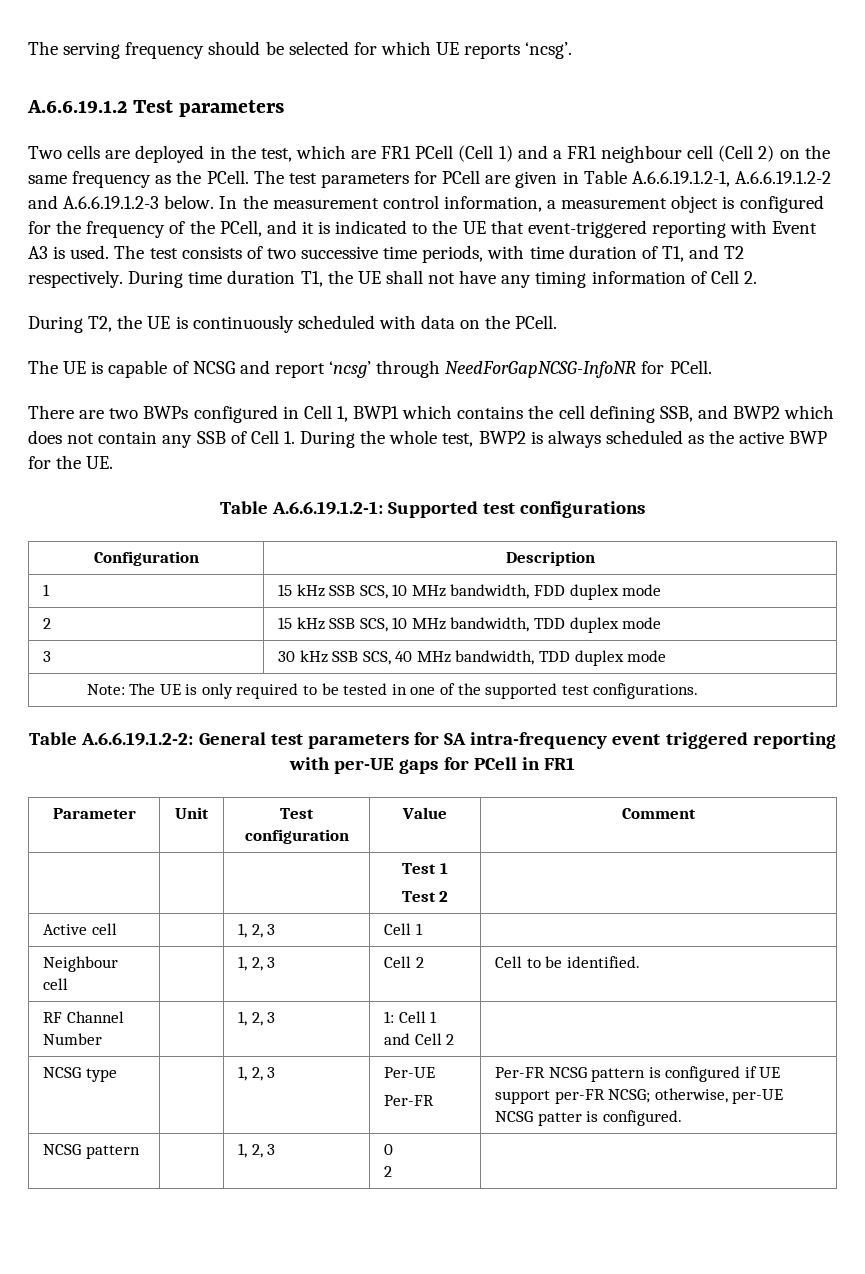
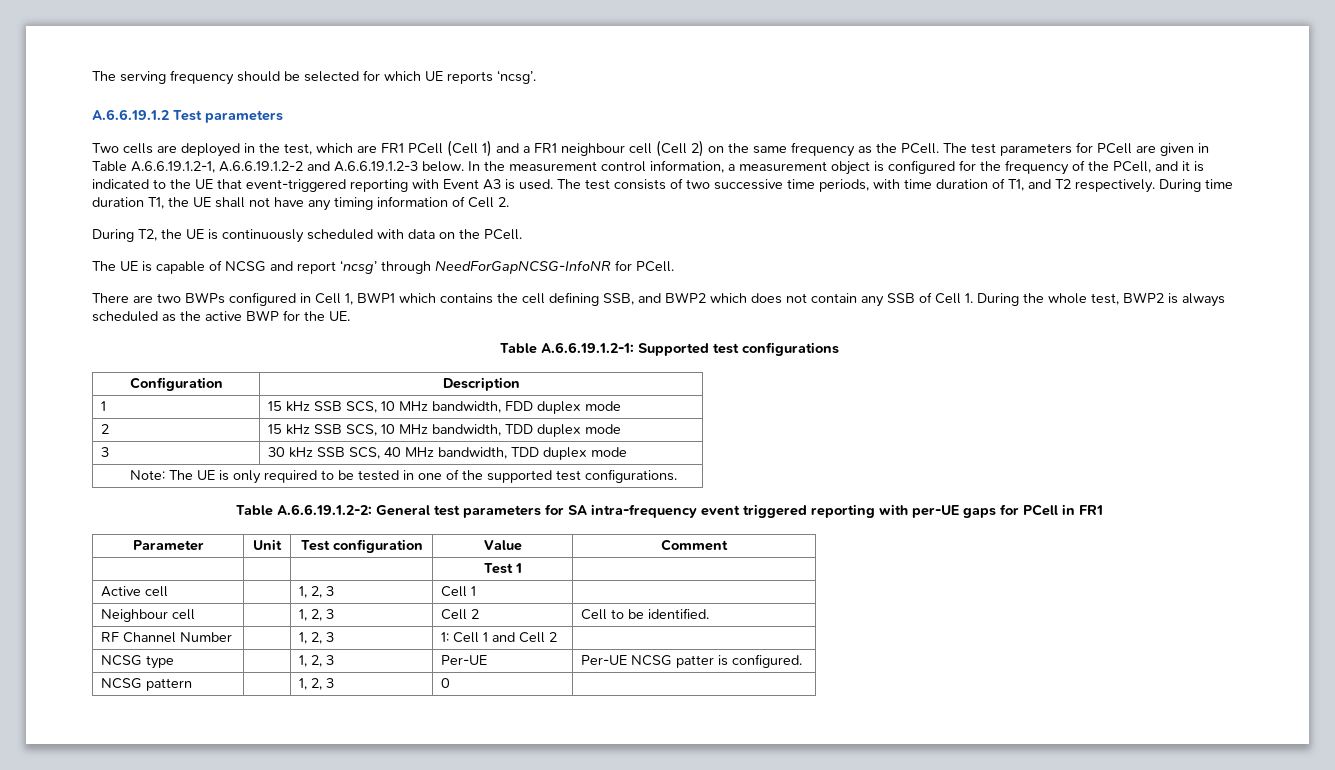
[401,891,449,902] // Test 2 -> (522, 568) none
[383,1095,434,1106] [494,1066,781,1082] [494,1088,784,1104] // Per-FR | Per-FR NCSG pattern is configured if UE support per-FR NCSG; otherwise, per-UE -> [580,655,627,665] | Per-UE
[383,1166,392,1177] // 2 -> (450, 683) none

